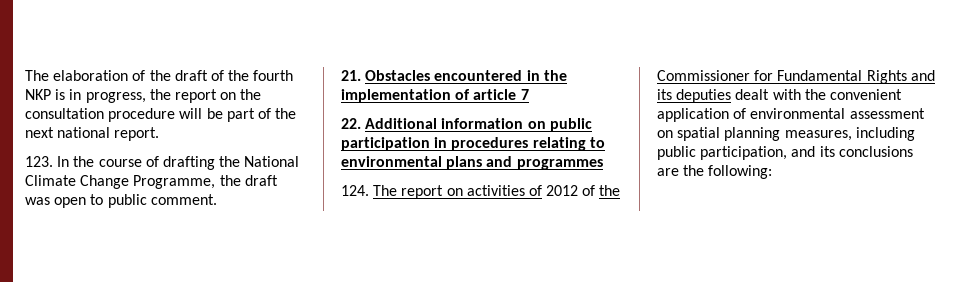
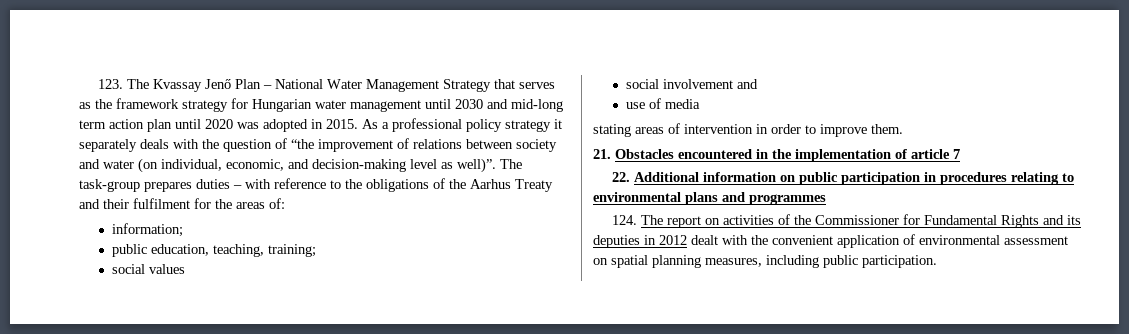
[25,70,294,81] [25,89,262,103] [25,108,297,122] [25,127,160,141] [25,156,300,170] [25,175,278,189] [25,194,217,208] The elaboration of the draft of the fourth NKP is in progress, the report on the consultation procedure will be part of the next national report. // 123. In the course of drafting the National Climate Change Programme, the draft was open to public comment. -> [98,79,556,92] [79,98,563,112] [79,118,562,132] [79,138,557,152] [79,158,522,173] [79,178,553,192] [79,198,285,209] [111,223,183,237] [111,244,316,257] [111,264,185,274] [625,79,758,89] [625,98,700,109] [593,123,903,137] 123. The Kvassay Jenő Plan – National Water Management Strategy that serves as the framework strategy for Hungarian water management until 2030 and mid-long term action plan until 2020 was adopted in 2015. As a professional policy strategy it separately deals with the question of “the improvement of relations between society and water (on individual, economic, and decision-making level as well)”. The task-group prepares duties – with reference to the obligations of the Aarhus Treaty and their fulfilment for the areas of: // information; // public education, teaching, training; // social values // social involvement and // use of media // stating areas of intervention in order to improve them.
[546,185,596,196] 2012 of -> (791, 219) none
(732, 96) none -> [644,235,687,245] in 2012
[700,146,913,160] [657,165,773,179] participation, and its conclusions are the following: -> [862,255,937,268] participation.

